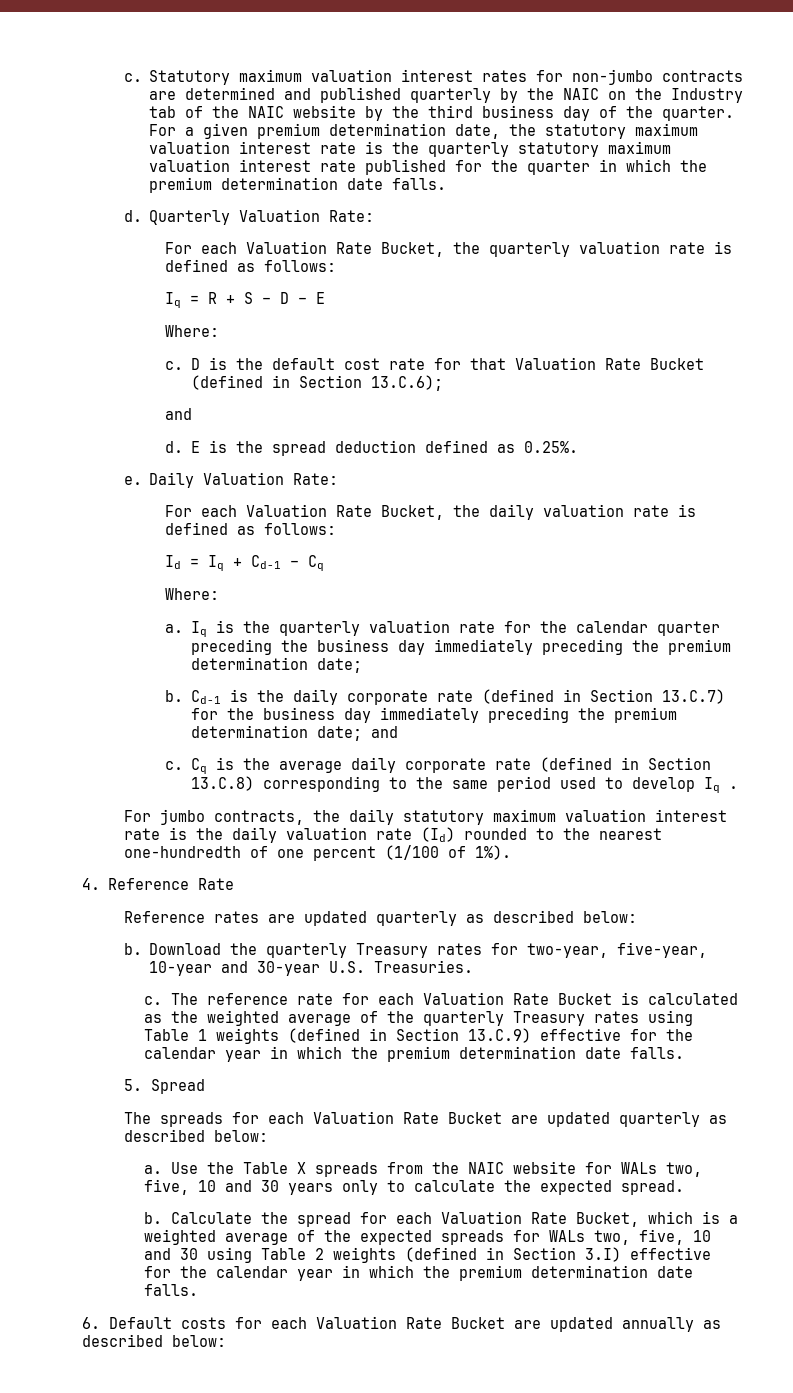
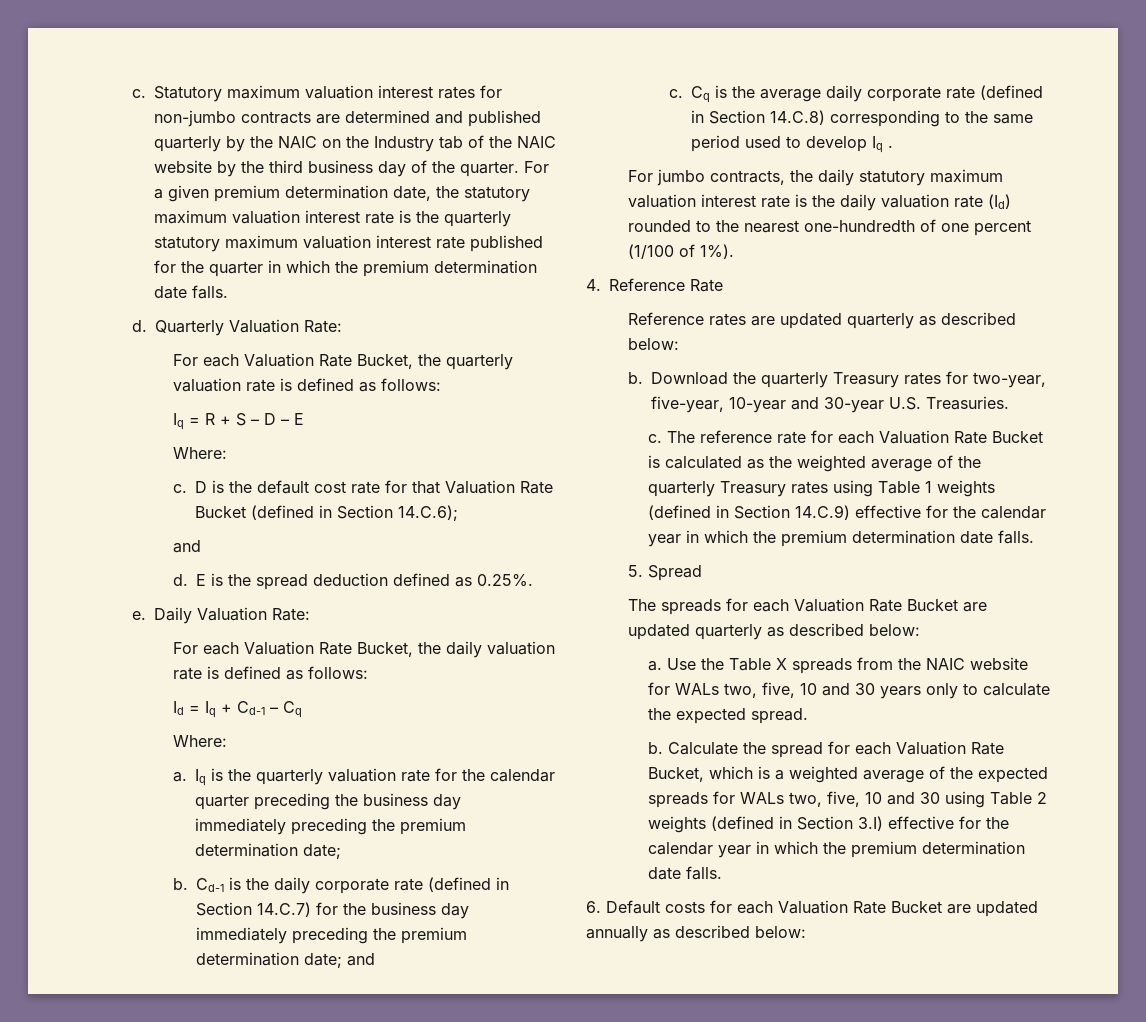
[370,375,443,391] 13.C.6); -> [398,505,459,521] 14.C.6);
[661,689,725,704] 13.C.7) -> [257,902,312,917] 14.C.7)
[190,776,254,791] 13.C.8) -> [770,110,826,125] 14.C.8)
[468,1028,532,1043] 13.C.9) -> [795,505,851,520] 14.C.9)

